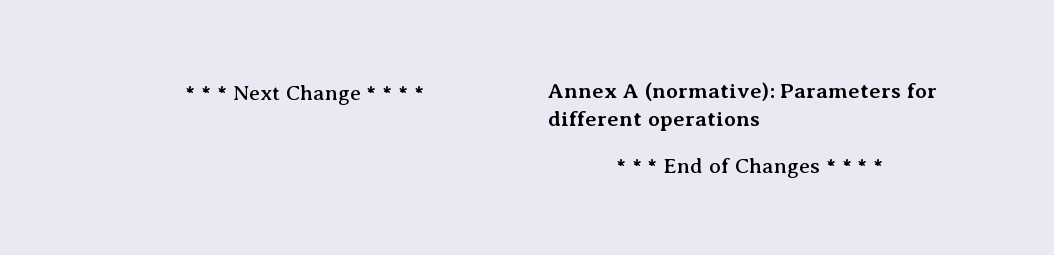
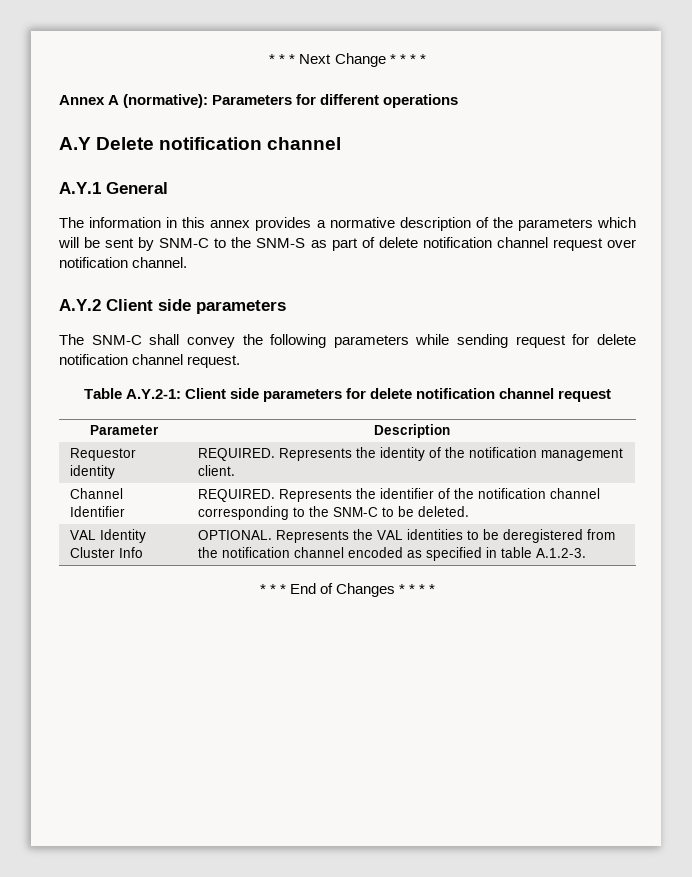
(760, 121) none -> [59,137,342,150] [59,182,168,194] [59,217,636,231] [58,237,636,251] [59,257,188,268] [59,299,286,314] [59,334,636,348] [59,354,241,368] [83,388,612,402] [89,425,159,435] [373,424,450,438] [70,448,137,461] [70,465,116,479] [198,447,624,461] [198,465,236,476] [70,488,124,499] [70,506,126,517] [198,488,601,502] [198,506,470,520] [70,529,147,543] [70,547,144,558] [198,529,616,543] [198,547,587,561] // A.Y Delete notification channel // A.Y.1 General // The information in this annex provides a normative description of the parameters which will be sent by SNM-C to the SNM-S as part of delete notification channel request over notification channel. // A.Y.2 Client side parameters // The SNM-C shall convey the following parameters while sending request for delete notification channel request. // Table A.Y.2-1: Client side parameters for delete notification channel request // Parameter | Description // Requestor identity | REQUIRED. Represents the identity of the notification management client. // Channel Identifier | REQUIRED. Represents the identifier of the notification channel corresponding to the SNM-C to be deleted. // VAL Identity Cluster Info | OPTIONAL. Represents the VAL identities to be deregistered from the notification channel encoded as specified in table A.1.2-3.

